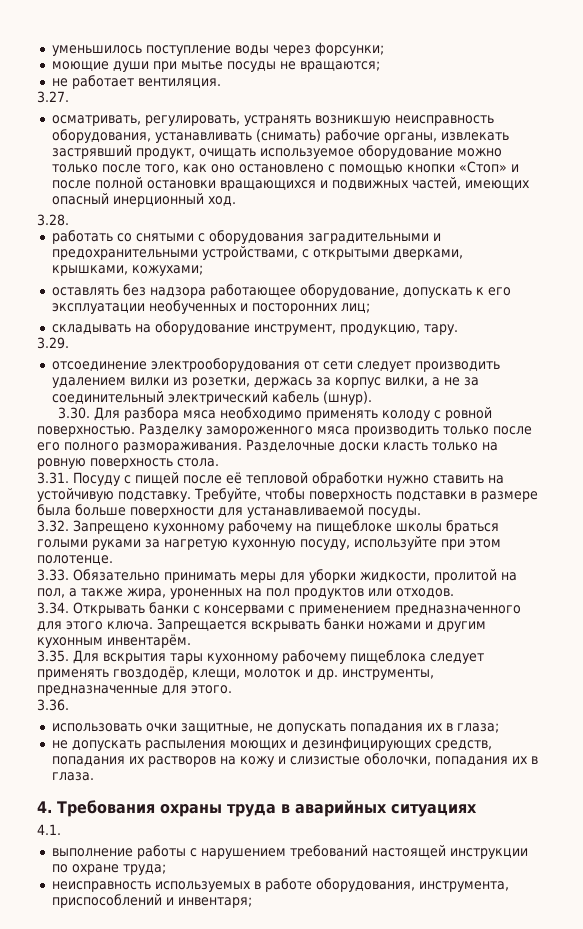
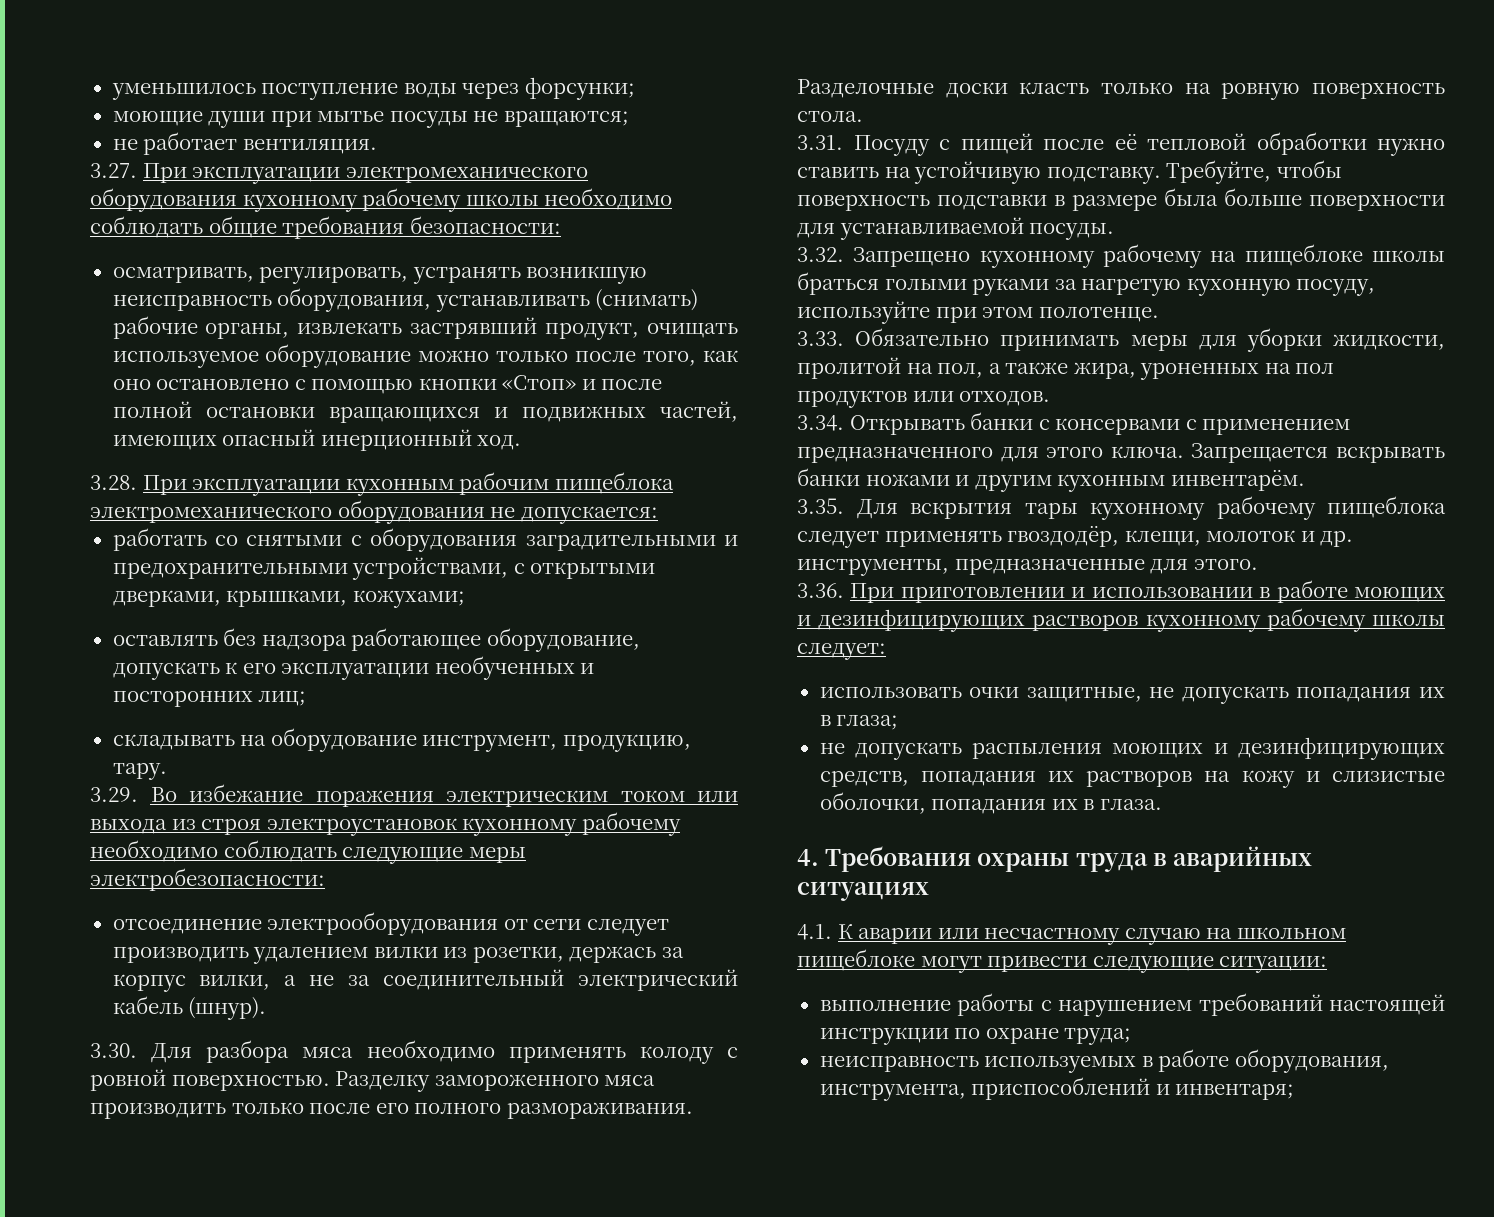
(69, 97) none -> [142,163,588,184] [90,188,673,212] [90,216,561,239] При эксплуатации электромеханического оборудования кухонному рабочему школы необходимо соблюдать общие требования безопасности:
(69, 220) none -> [142,472,674,496] [90,500,658,524] При эксплуатации кухонным рабочим пищеблока электромеханического оборудования не допускается:
(69, 343) none -> [150,784,738,807] [90,812,681,836] [90,840,526,864] [90,868,325,891] Во избежание поражения электрическим током или выхода из строя электроустановок кухонному рабочему необходимо соблюдать следующие меры электробезопасности:
(69, 705) none -> [850,580,1445,603] [797,608,1445,632] [797,643,886,660] При приготовлении и использовании в работе моющих и дезинфицирующих растворов кухонному рабочему школы следует:
(61, 829) none -> [837,924,1346,945] [797,949,1328,973] К аварии или несчастному случаю на школьном пищеблоке могут привести следующие ситуации:

